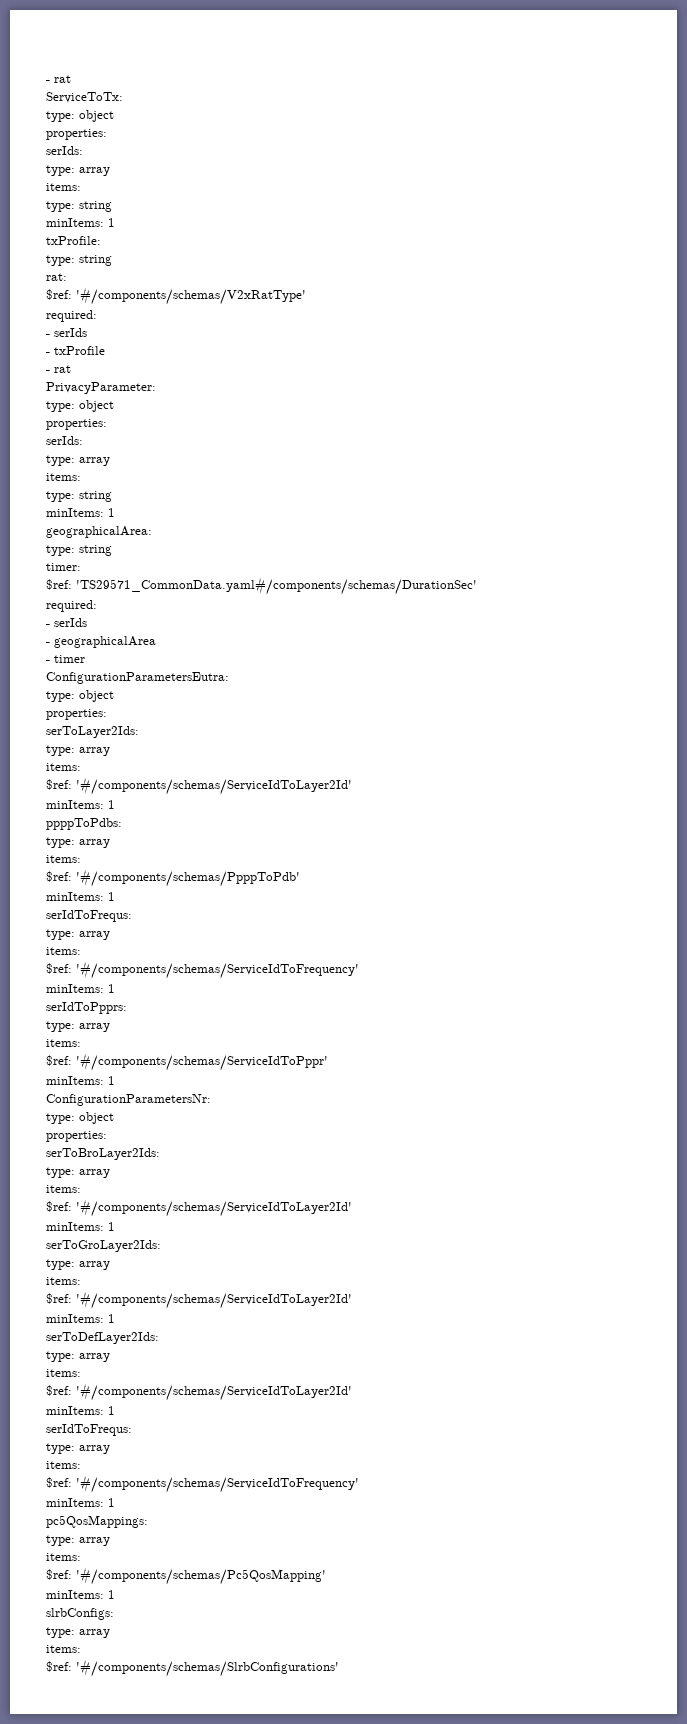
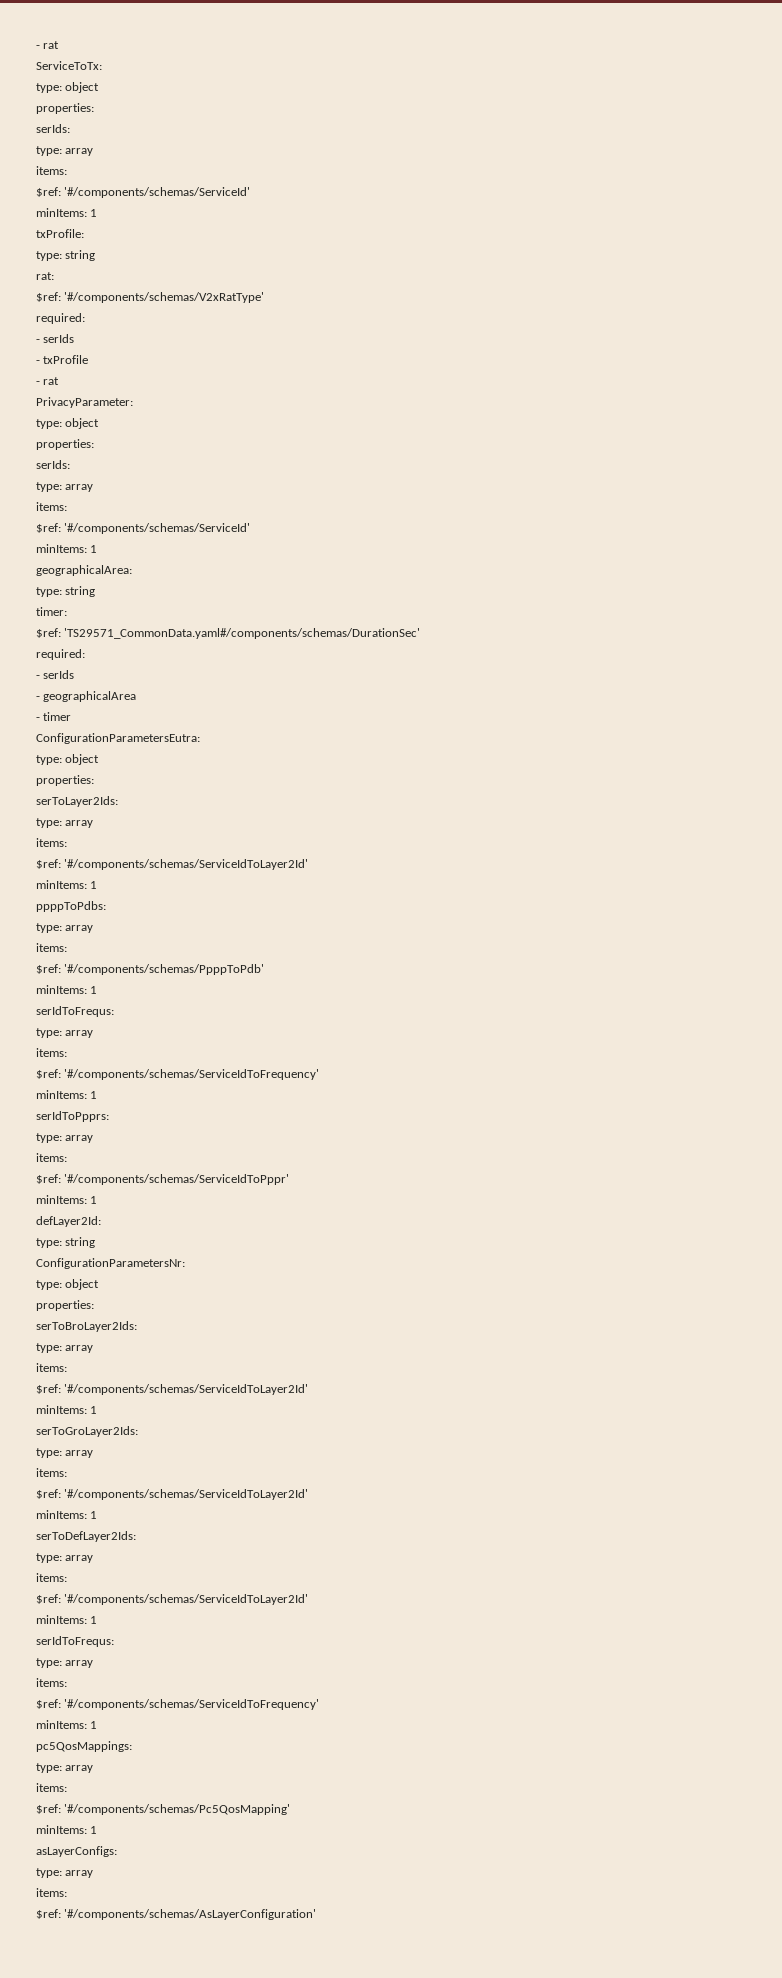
[46,201,112,212] type: string -> [36,187,251,198] $ref: '#/components/schemas/ServiceId'
[46,491,112,502] type: string -> [36,523,251,534] $ref: '#/components/schemas/ServiceId'
(115, 1080) none -> [36,1216,101,1227] [36,1237,96,1248] // defLayer2Id: // type: string
[46,1608,114,1620] [46,1627,110,1638] [46,1645,81,1653] [46,1659,339,1677] slrbConfigs: // type: array // items: // $ref: '#/components/schemas/SlrbConfigurations' -> [36,1846,117,1857] [36,1868,94,1878] [36,1888,67,1897] [36,1909,317,1920] asLayerConfigs: // type: array // items: // $ref: '#/components/schemas/AsLayerConfiguration'

